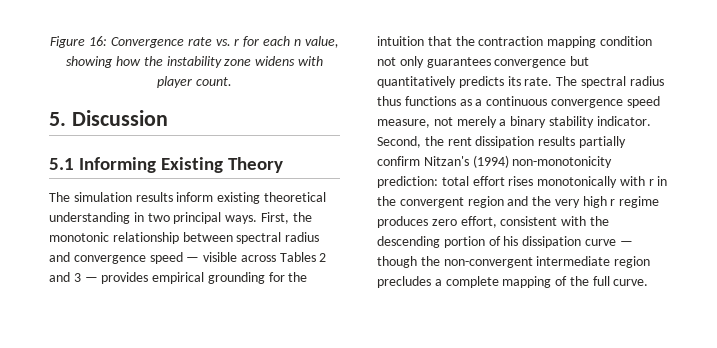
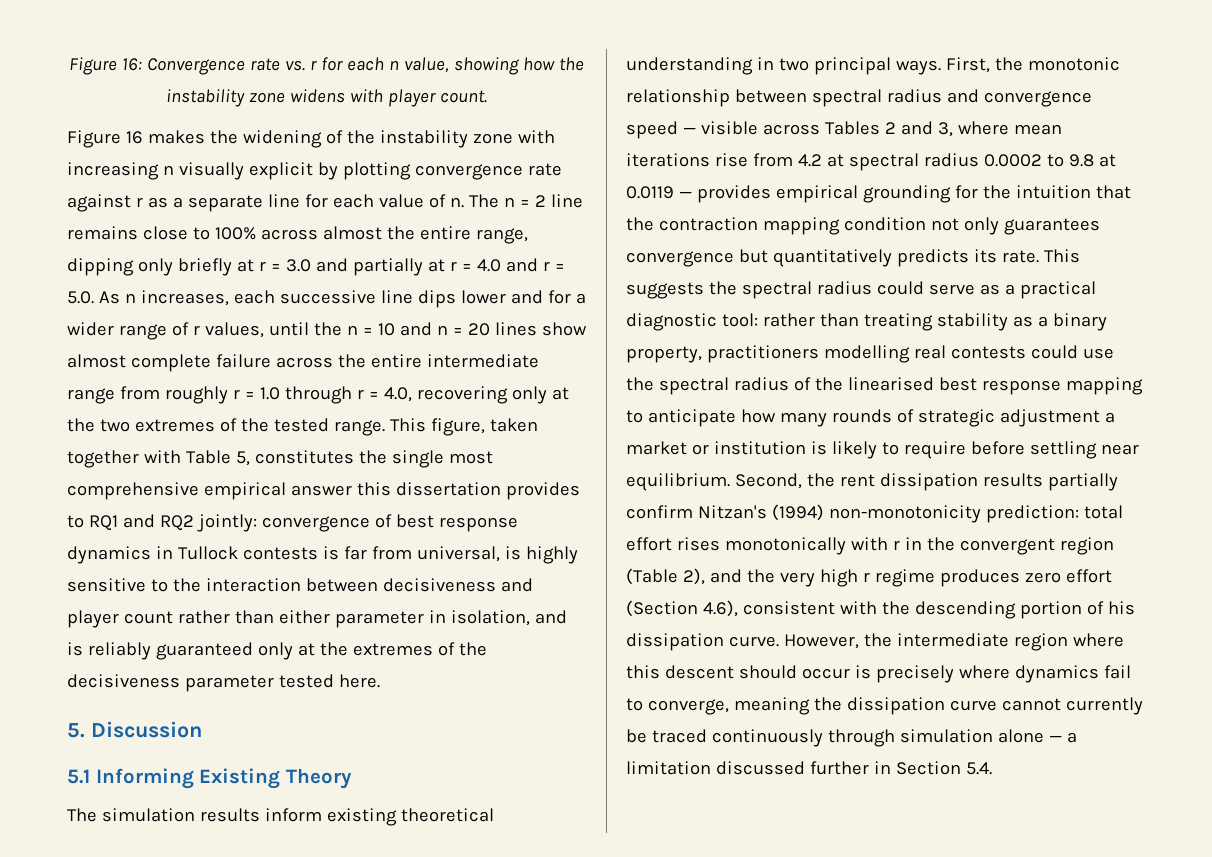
(232, 81) none -> [67,130,555,148] [67,162,562,180] [67,194,583,212] [67,226,528,244] [67,258,565,276] [67,290,586,308] [67,322,587,340] [67,354,539,372] [67,386,569,404] [67,418,538,436] [67,450,493,468] [67,482,580,500] [67,514,518,532] [67,546,578,564] [67,578,533,592] [67,610,567,628] [67,642,487,660] [67,674,380,692] // Figure 16 makes the widening of the instability zone with increasing n visually explicit by plotting convergence rate against r as a separate line for each value of n. The n = 2 line remains close to 100% across almost the entire range, dipping only briefly at r = 3.0 and partially at r = 4.0 and r = 5.0. As n increases, each successive line dips lower and for a wider range of r values, until the n = 10 and n = 20 lines show almost complete failure across the entire intermediate range from roughly r = 1.0 through r = 4.0, recovering only at the two extremes of the tested range. This figure, taken together with Table 5, constitutes the single most comprehensive empirical answer this dissertation provides to RQ1 and RQ2 jointly: convergence of best response dynamics in Tullock contests is far from universal, is highly sensitive to the interaction between decisiveness and player count rather than either parameter in isolation, and is reliably guaranteed only at the extremes of the decisiveness parameter tested here.
[73,273,81,282] 3 -> [937,121,1062,137] [626,153,1116,171] [626,186,674,199] 3, where mean iterations rise from 4.2 at spectral radius 0.0002 to 9.8 at 0.0119
[556,76,664,88] [377,96,660,108] [377,116,651,128] The spectral radius thus functions as a continuous convergence speed measure, not merely a binary stability indicator. -> [1043,249,1080,263] [626,281,1096,299] [626,313,1107,331] [626,345,1114,363] [626,377,1143,395] [626,409,1115,427] [626,441,1139,459] [626,473,730,491] This suggests the spectral radius could serve as a practical diagnostic tool: rather than treating stability as a binary property, practitioners modelling real contests could use the spectral radius of the linearised best response mapping to anticipate how many rounds of strategic adjustment a market or institution is likely to require before settling near equilibrium.
(504, 202) none -> [626,568,705,585] (Table 2),
[460,216,497,228] effort, -> [1065,569,1112,583] [626,600,738,617] effort (Section 4.6),
[584,239,633,246] [377,256,651,268] [377,276,649,288] curve — though the non-convergent intermediate region precludes a complete mapping of the full curve. -> [728,633,1124,651] [626,665,1131,683] [626,697,1143,715] [626,729,1077,747] [626,761,992,775] curve. However, the intermediate region where this descent should occur is precisely where dynamics fail to converge, meaning the dissipation curve cannot currently be traced continuously through simulation alone — a limitation discussed further in Section 5.4.

